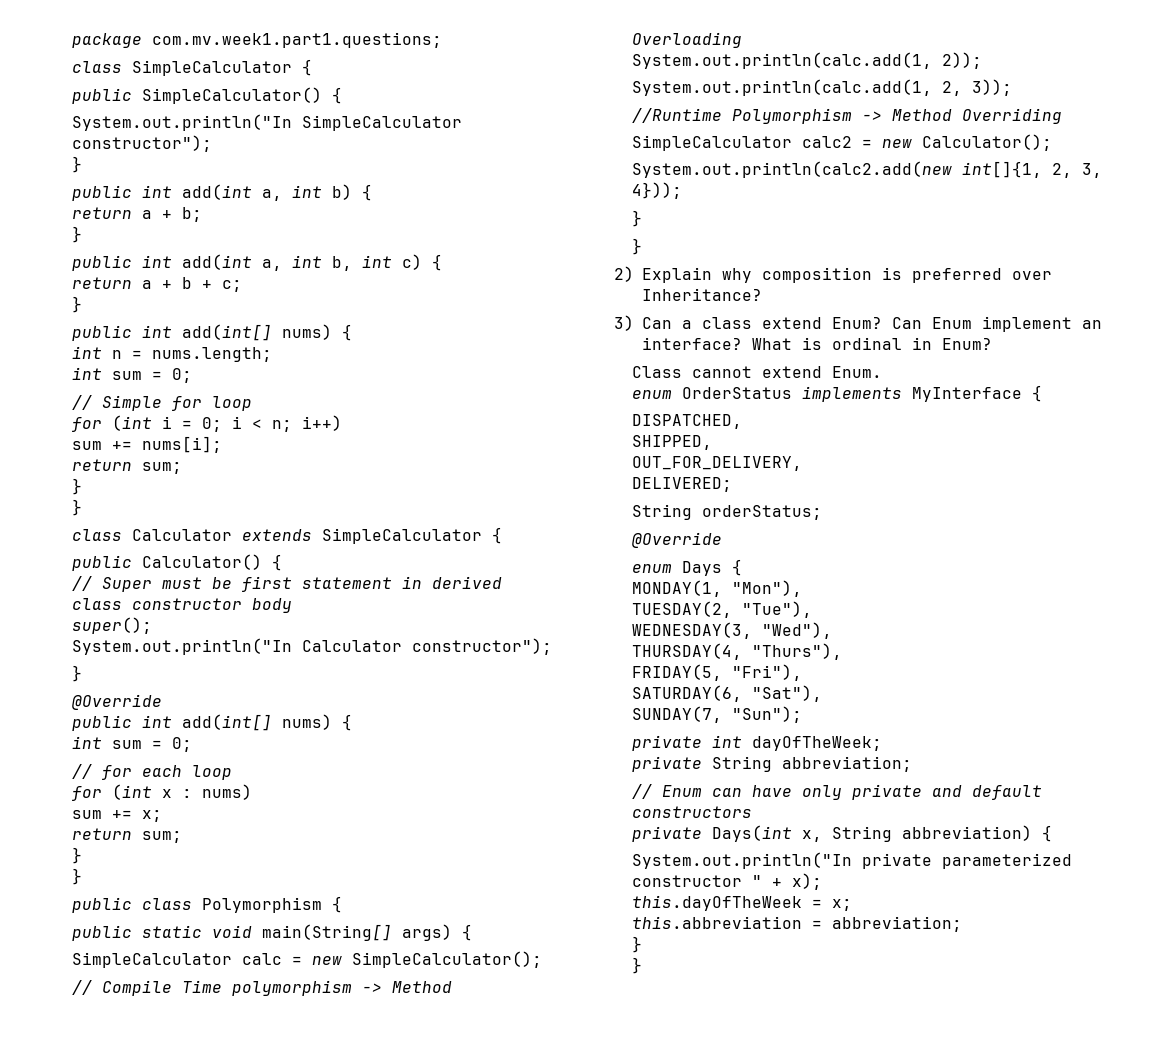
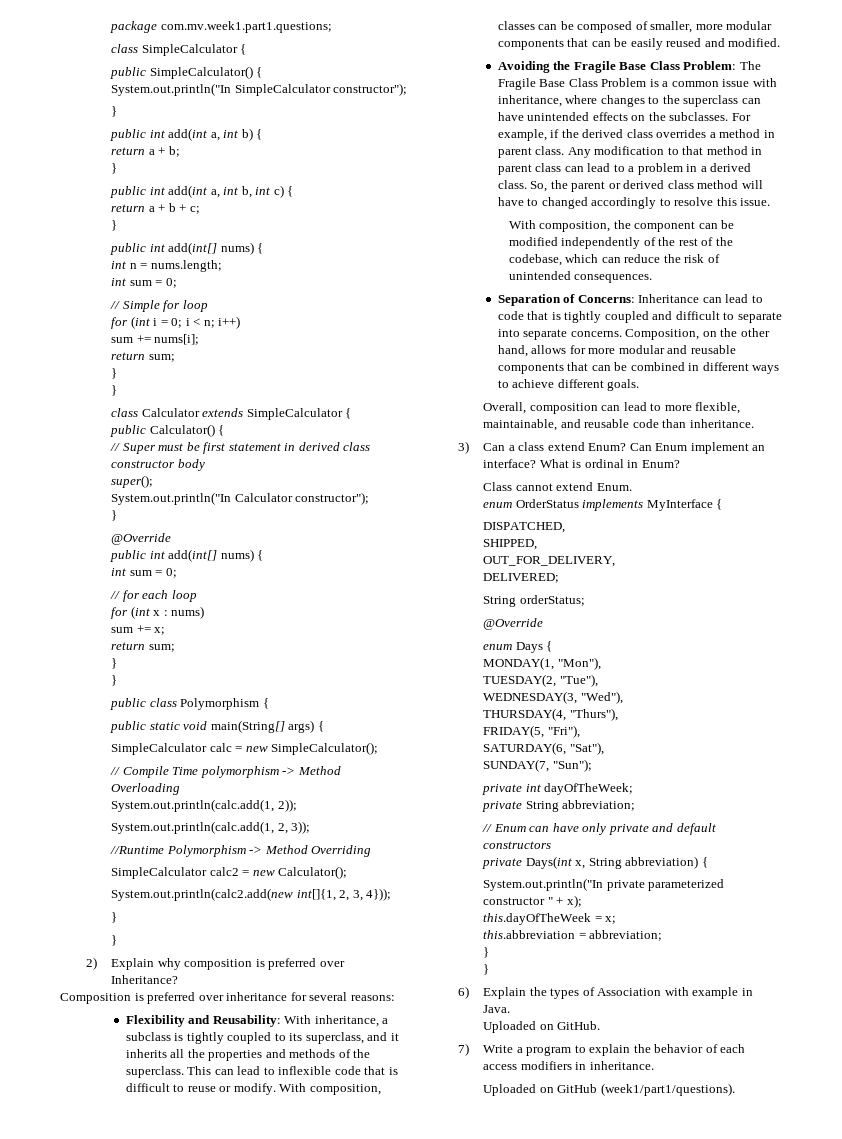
(763, 294) none -> [60,992,395,1004] [125,1015,389,1027] [125,1032,399,1044] [125,1049,371,1061] [125,1066,398,1078] [125,1083,381,1095] [497,21,773,33] [497,38,781,50] [497,61,761,73] [497,78,777,90] [497,95,761,107] [497,112,751,121] [497,129,775,141] [497,146,763,158] [497,163,752,175] [497,180,763,192] [497,197,771,209] [508,220,735,232] [508,237,733,249] [508,254,720,266] [508,271,653,283] [497,294,763,306] [497,311,782,323] [497,328,770,340] [497,345,736,357] [497,362,780,374] [497,379,640,391] [483,402,741,414] [483,419,754,431] // Composition is preferred over inheritance for several reasons: // Flexibility and Reusability: With inheritance, a subclass is tightly coupled to its superclass, and it inherits all the properties and methods of the superclass. This can lead to inflexible code that is difficult to reuse or modify. With composition, classes can be composed of smaller, more modular components that can be easily reused and modified. // Avoiding the Fragile Base Class Problem: The Fragile Base Class Problem is a common issue with inheritance, where changes to the superclass can have unintended effects on the subclasses. For example, if the derived class overrides a method in parent class. Any modification to that method in parent class can lead to a problem in a derived class. So, the parent or derived class method will have to changed accordingly to resolve this issue. // With composition, the component can be modified independently of the rest of the codebase, which can reduce the risk of unintended consequences. // Separation of Concerns: Inheritance can lead to code that is tightly coupled and difficult to separate into separate concerns. Composition, on the other hand, allows for more modular and reusable components that can be combined in different ways to achieve different goals. // Overall, composition can lead to more flexible, maintainable, and reusable code than inheritance.
(643, 965) none -> [457,986,753,999] [483,1005,511,1013] [483,1021,601,1033] [457,1043,746,1056] [483,1061,654,1070] [483,1083,735,1096] // 6) Explain the types of Association with example in Java. // Uploaded on GitHub. // 7) Write a program to explain the behavior of each access modifiers in inheritance. // Uploaded on GitHub (week1/part1/questions).

